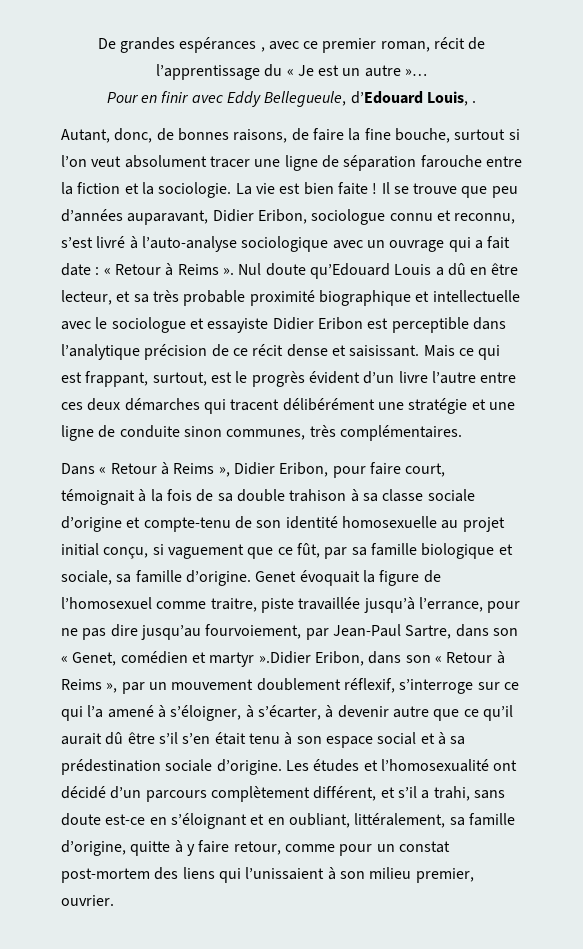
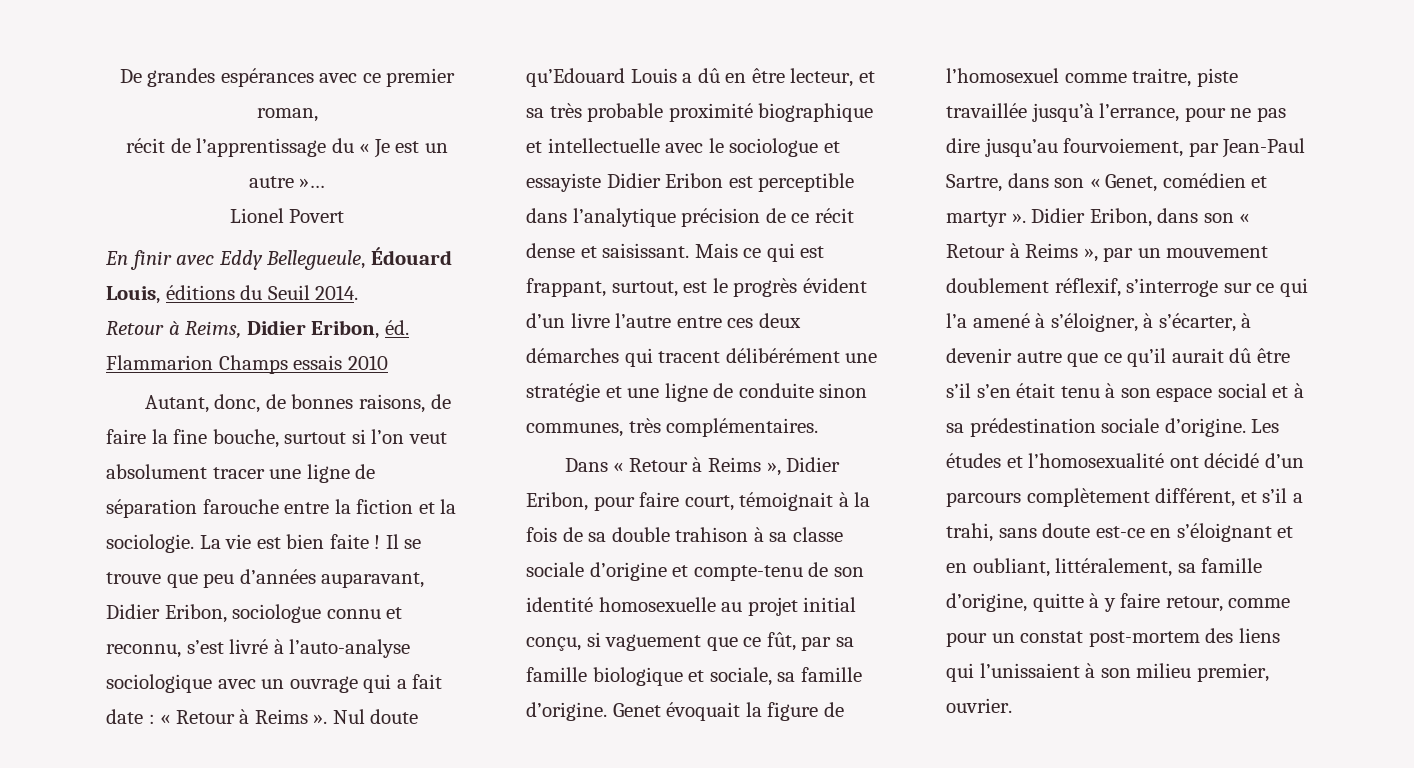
[260,47,265,52] , -> (314, 77) none
(430, 46) none -> (318, 115) //
[106,92,158,103] Pour en -> [229,208,345,223] [105,251,128,265] Lionel Povert // En
[350,91,477,106] d’Edouard Louis, . -> [370,247,452,265] [106,285,359,304] [106,320,409,339] [106,355,388,374] Édouard Louis, éditions du Seuil 2014. // Retour à Reims, Didier Eribon, éd. Flammarion Champs essais 2010
[258,651,311,664] ».Didier -> [1011,208,1086,223] ». Didier

